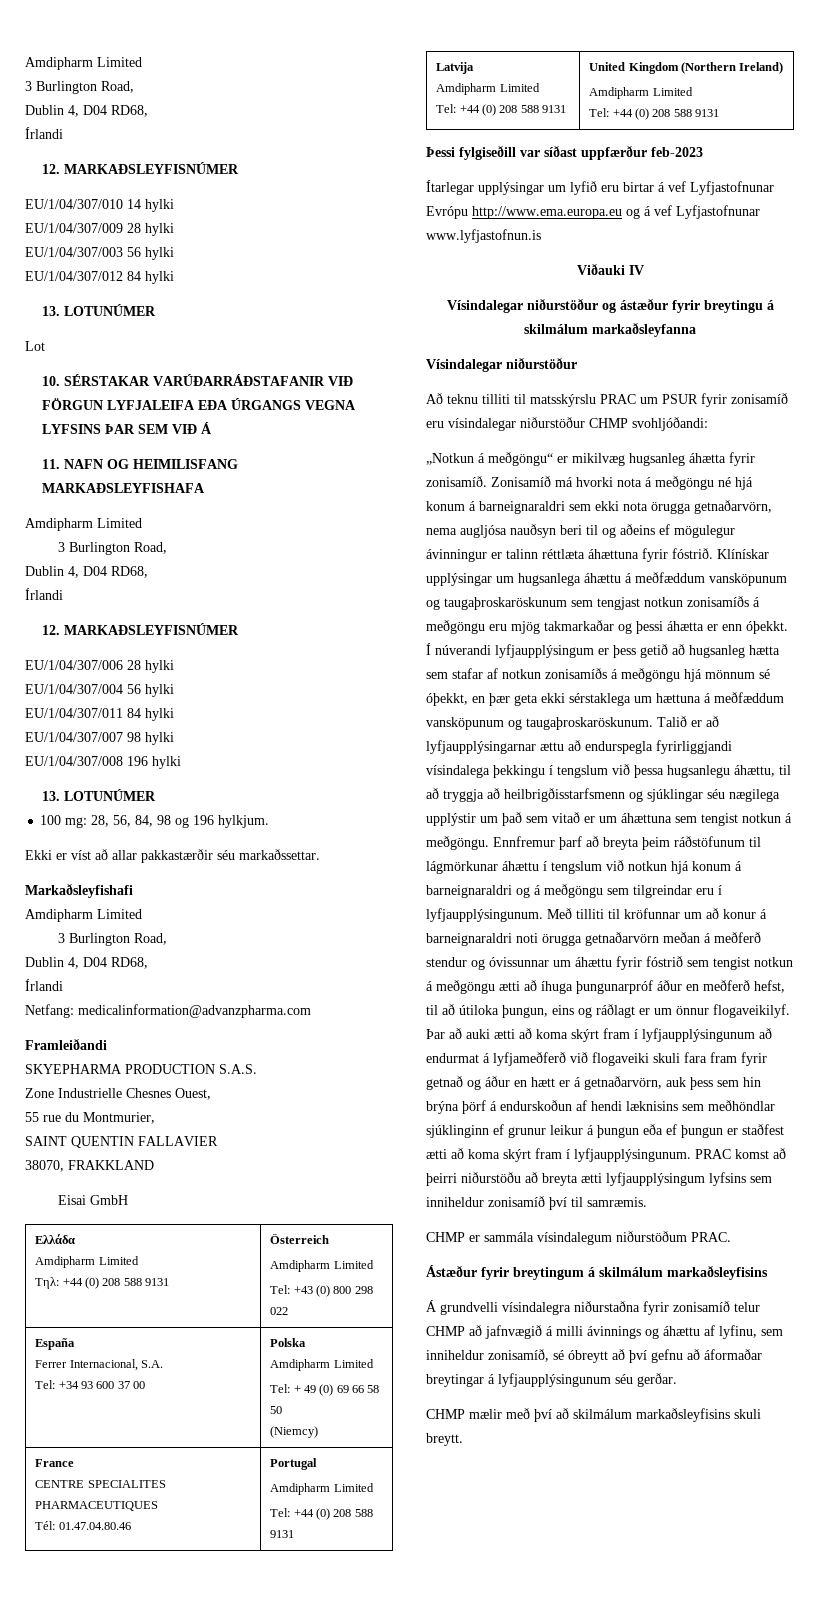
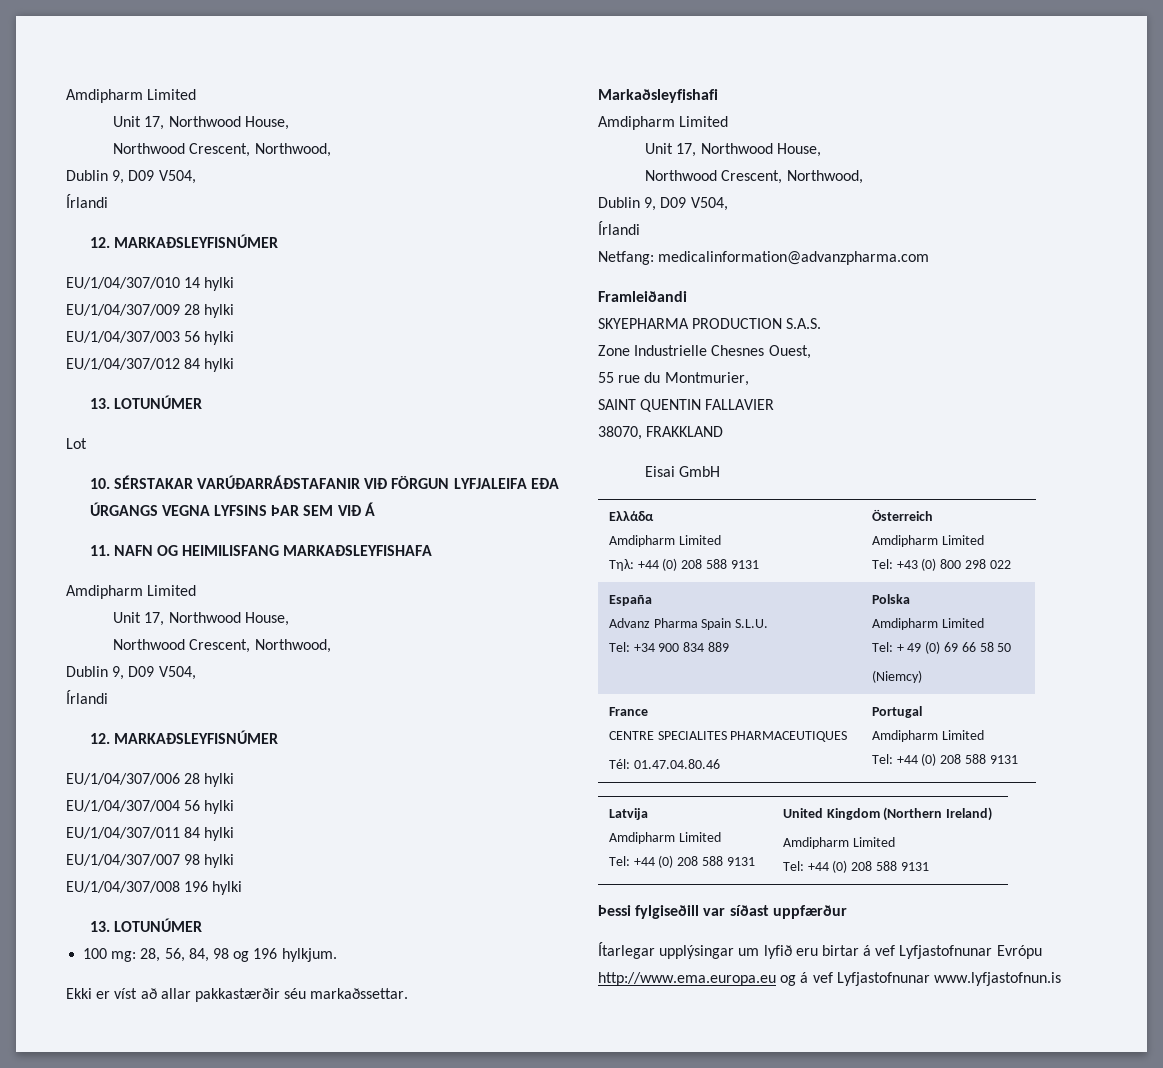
[25,57,142,70] [25,81,134,94] [25,105,148,117] Amdipharm Limited // 3 Burlington Road, // Dublin 4, D04 RD68, -> [66,89,197,103] [113,116,289,130] [113,143,331,157] [66,170,196,184] Amdipharm Limited // Unit 17, Northwood House, // Northwood Crescent, Northwood, // Dublin 9, D09 V504,
[58,542,168,555] [25,566,148,578] 3 Burlington Road, // Dublin 4, D04 RD68, -> [113,612,289,626] [113,639,331,653] [66,666,196,680] Unit 17, Northwood House, // Northwood Crescent, Northwood, // Dublin 9, D09 V504,
[58,933,168,946] [25,957,148,969] 3 Burlington Road, // Dublin 4, D04 RD68, -> [645,143,821,157] [645,170,863,184] [598,197,728,211] Unit 17, Northwood House, // Northwood Crescent, Northwood, // Dublin 9, D09 V504,
[35,1359,163,1371] [35,1380,146,1389] Ferrer Internacional, S.A. // Tel: +34 93 600 37 00 -> [608,618,769,630] [608,642,730,652] Advanz Pharma Spain S.L.U. // Tel: +34 900 834 889
[651,147,703,157] feb-2023 -> (847, 912) none
[576,263,644,275] [446,298,774,313] [524,322,696,337] [426,357,577,372] [426,393,788,407] [426,417,708,431] [426,452,755,466] [426,476,753,490] [426,500,772,514] [426,524,735,538] [426,548,769,562] [426,572,787,586] [426,596,760,610] [426,620,788,634] [426,643,780,658] [426,668,770,682] [426,692,784,706] [426,716,719,730] [426,740,732,754] [426,764,791,778] [426,788,780,802] [426,812,792,826] [426,836,761,850] [426,860,742,874] [426,884,722,898] [426,908,767,922] [426,932,761,946] [426,956,793,970] [426,980,785,994] [426,1004,790,1018] [426,1028,772,1042] [426,1052,767,1066] [426,1076,761,1090] [426,1100,775,1114] [426,1124,784,1138] [426,1148,786,1162] [426,1172,772,1186] [426,1196,647,1210] [426,1231,731,1245] [426,1265,768,1280] [426,1300,760,1315] [426,1325,783,1339] [426,1349,762,1363] [426,1373,677,1387] [426,1408,761,1422] [426,1433,463,1446] // Viðauki IV // Vísindalegar niðurstöður og ástæður fyrir breytingu á skilmálum markaðsleyfanna // Vísindalegar niðurstöður // Að teknu tilliti til matsskýrslu PRAC um PSUR fyrir zonisamíð eru vísindalegar niðurstöður CHMP svohljóðandi: // „Notkun á meðgöngu“ er mikilvæg hugsanleg áhætta fyrir zonisamíð. Zonisamíð má hvorki nota á meðgöngu né hjá konum á barneignaraldri sem ekki nota örugga getnaðarvörn, nema augljósa nauðsyn beri til og aðeins ef mögulegur ávinningur er talinn réttlæta áhættuna fyrir fóstrið. Klínískar upplýsingar um hugsanlega áhættu á meðfæddum vansköpunum og taugaþroskaröskunum sem tengjast notkun zonisamíðs á meðgöngu eru mjög takmarkaðar og þessi áhætta er enn óþekkt. Í núverandi lyfjaupplýsingum er þess getið að hugsanleg hætta sem stafar af notkun zonisamíðs á meðgöngu hjá mönnum sé óþekkt, en þær geta ekki sérstaklega um hættuna á meðfæddum vansköpunum og taugaþroskaröskunum. Talið er að lyfjaupplýsingarnar ættu að endurspegla fyrirliggjandi vísindalega þekkingu í tengslum við þessa hugsanlegu áhættu, til að tryggja að heilbrigðisstarfsmenn og sjúklingar séu nægilega upplýstir um það sem vitað er um áhættuna sem tengist notkun á meðgöngu. Ennfremur þarf að breyta þeim ráðstöfunum til lágmörkunar áhættu í tengslum við notkun hjá konum á barneignaraldri og á meðgöngu sem tilgreindar eru í lyfjaupplýsingunum. Með tilliti til kröfunnar um að konur á barneignaraldri noti örugga getnaðarvörn meðan á meðferð stendur og óvissunnar um áhættu fyrir fóstrið sem tengist notkun á meðgöngu ætti að íhuga þungunarpróf áður en meðferð hefst, til að útiloka þungun, eins og ráðlagt er um önnur flogaveikilyf. Þar að auki ætti að koma skýrt fram í lyfjaupplýsingunum að endurmat á lyfjameðferð við flogaveiki skuli fara fram fyrir getnað og áður en hætt er á getnaðarvörn, auk þess sem hin brýna þörf á endurskoðun af hendi læknisins sem meðhöndlar sjúklinginn ef grunur leikur á þungun eða ef þungun er staðfest ætti að koma skýrt fram í lyfjaupplýsingunum. PRAC komst að þeirri niðurstöðu að breyta ætti lyfjaupplýsingum lyfsins sem inniheldur zonisamíð því til samræmis. // CHMP er sammála vísindalegum niðurstöðum PRAC. // Ástæður fyrir breytingum á skilmálum markaðsleyfisins // Á grundvelli vísindalegra niðurstaðna fyrir zonisamíð telur CHMP að jafnvægið á milli ávinnings og áhættu af lyfinu, sem inniheldur zonisamíð, sé óbreytt að því gefnu að áformaðar breytingar á lyfjaupplýsingunum séu gerðar. // CHMP mælir með því að skilmálum markaðsleyfisins skuli breytt. -> (1061, 979) none

